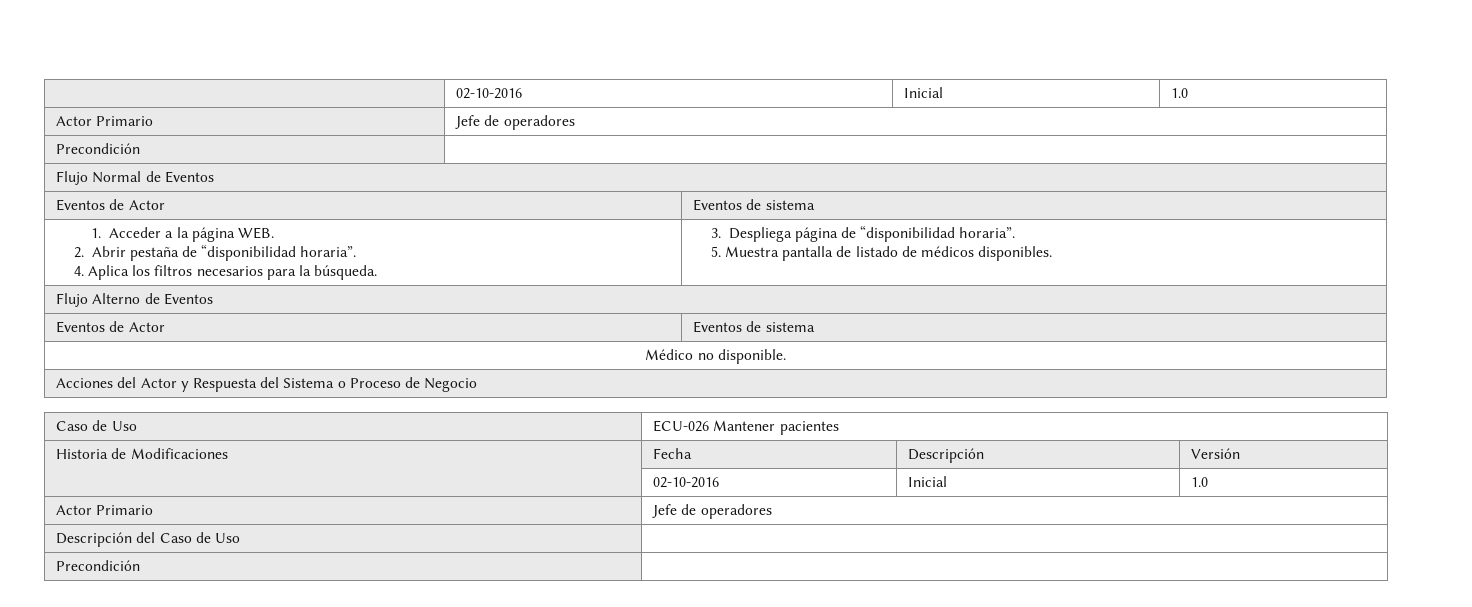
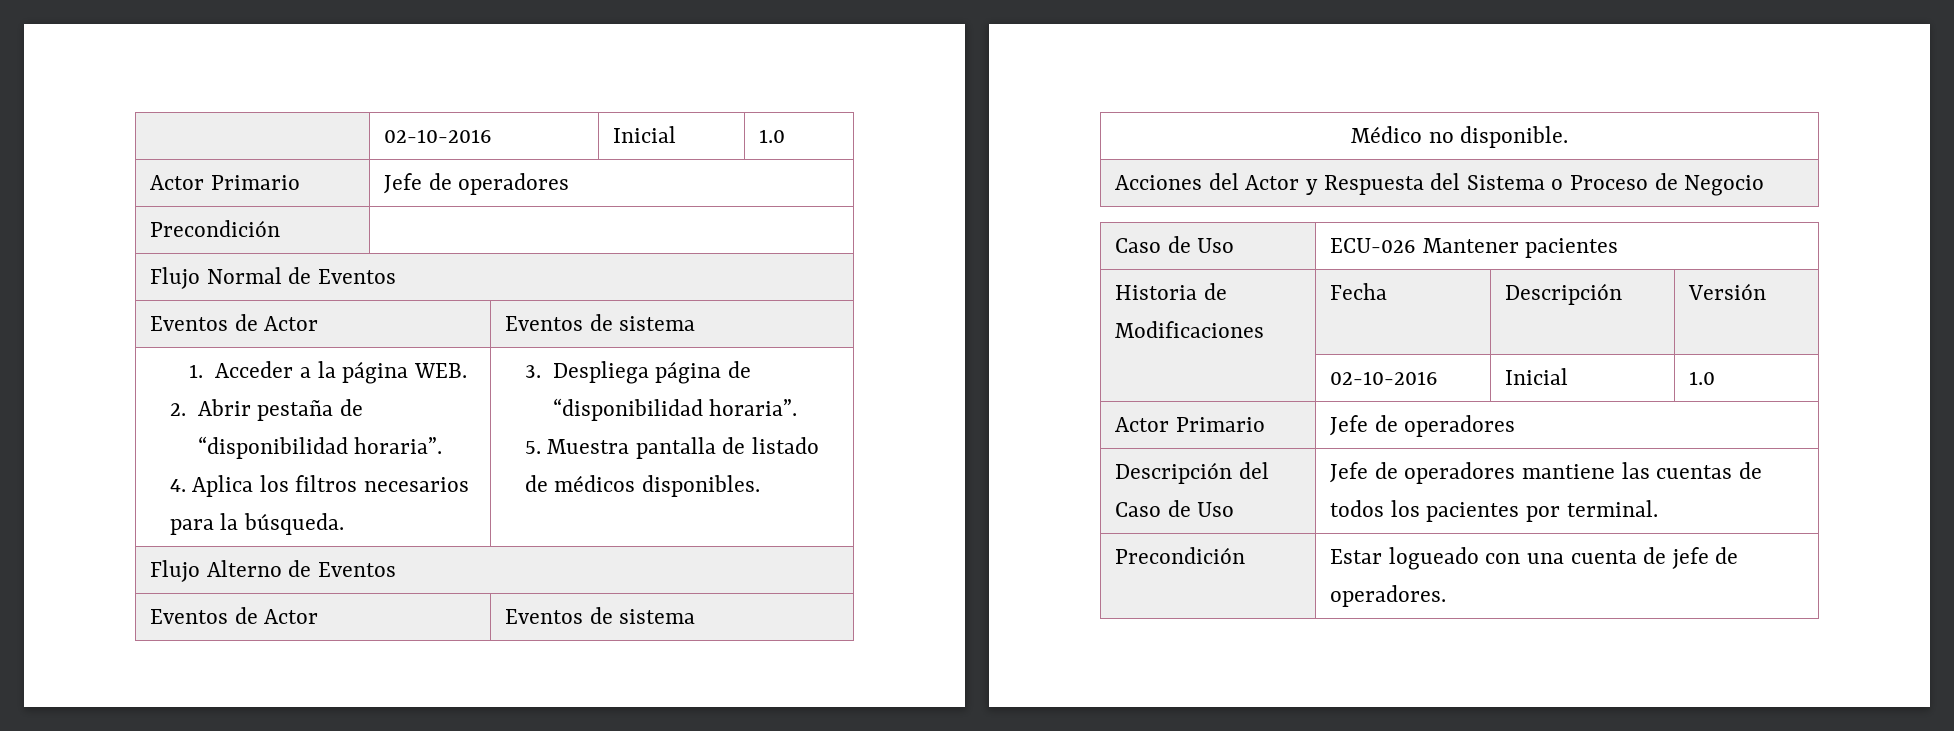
[56,560,141,571] // Precondición | -> [1330,462,1762,484] [1330,500,1658,522] [1115,547,1246,564] [1330,547,1739,570] [1330,585,1447,607] Jefe de operadores mantiene las cuentas de todos los pacientes por terminal. // Precondición | Estar logueado con una cuenta de jefe de operadores.

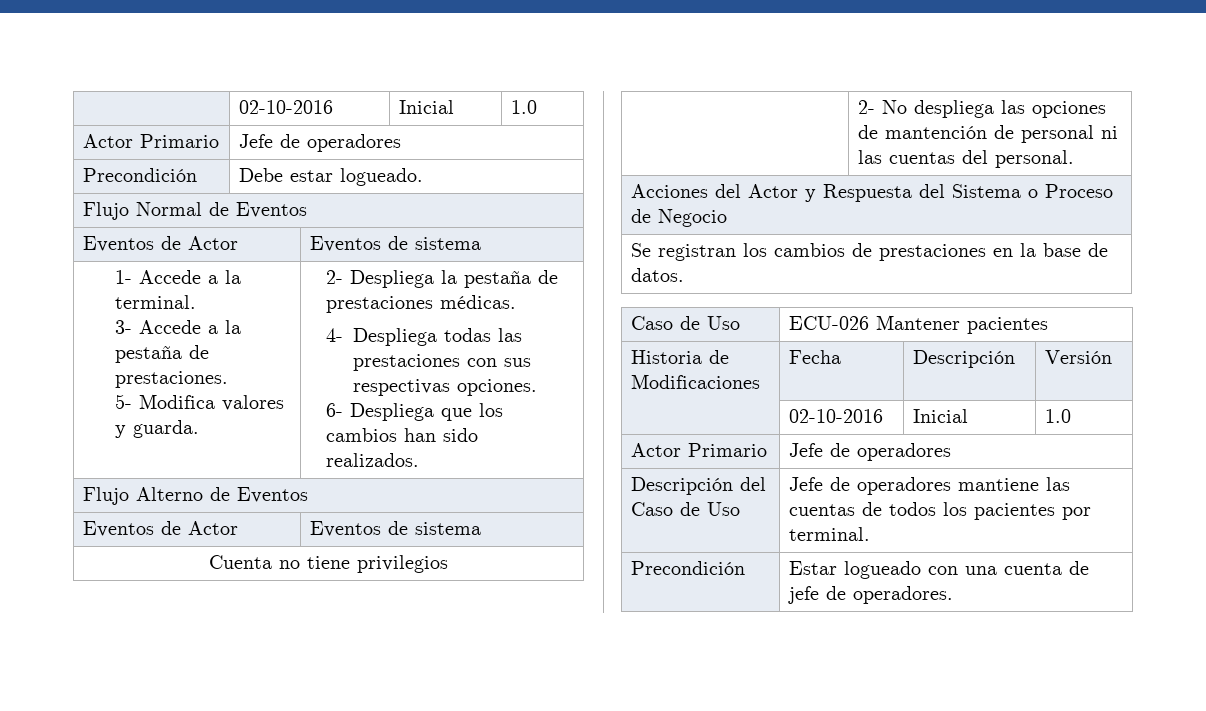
(281, 228) none -> [239,168,424,186] Debe estar logueado.
[189,361,467,384] [169,399,364,421] [197,436,443,459] [169,475,470,497] [169,513,344,535] [524,361,752,384] [552,398,798,421] [524,437,820,459] [524,475,760,497] 1. Acceder a la página WEB. // 2. Abrir pestaña de “disponibilidad horaria”. // 4. Aplica los filtros necesarios para la búsqueda. | 3. Despliega página de “disponibilidad horaria”. // 5. Muestra pantalla de listado de médicos disponibles. -> [114,270,241,284] [114,295,196,309] [114,320,241,334] [114,345,209,363] [114,371,228,388] [114,394,284,411] [114,420,199,438] [325,270,558,288] [325,295,516,313] [325,328,522,346] [352,354,531,371] [352,379,537,396] [325,403,503,421] [325,428,478,442] [325,453,419,467] 1- Accede a la terminal. // 3- Accede a la pestaña de prestaciones. // 5- Modifica valores y guarda. | 2- Despliega la pestaña de prestaciones médicas. // 4- Despliega todas las prestaciones con sus respectivas opciones. // 6- Despliega que los cambios han sido realizados.
[1350,126,1569,148] Médico no disponible. -> [209,555,448,573] [858,100,1107,118] [858,125,1119,143] [858,150,1075,168] Cuenta no tiene privilegios // | 2- No despliega las opciones de mantención de personal ni las cuentas del personal.
(1765, 185) none -> [631,243,1109,261] [631,268,685,282] // Se registran los cambios de prestaciones en la base de datos.

